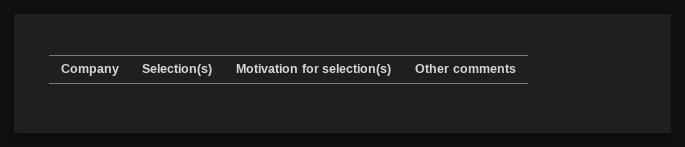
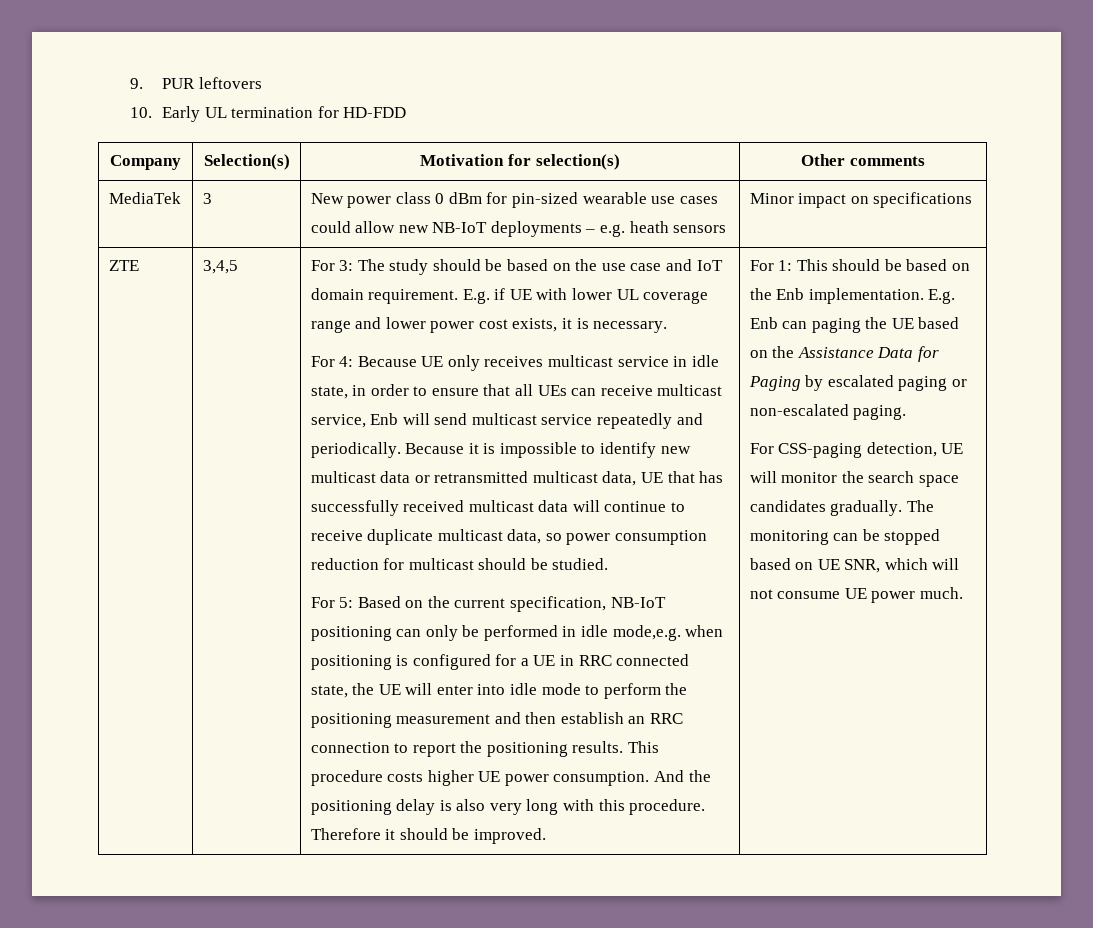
(61, 70) none -> [129,77,262,89] [129,106,407,122] 9. PUR leftovers // 10. Early UL termination for HD-FDD //
(516, 68) none -> [108,192,181,204] [202,193,212,204] [310,192,718,208] [310,221,727,237] [749,192,973,208] [108,260,139,271] [202,260,238,274] [310,259,723,275] [310,288,709,304] [310,317,668,333] [310,355,719,371] [310,384,723,399] [310,413,703,429] [310,442,691,458] [310,471,724,486] [310,500,686,516] [310,529,708,545] [310,558,609,570] [310,596,666,612] [310,625,724,641] [310,654,690,670] [310,683,688,699] [310,712,684,728] [310,741,660,757] [310,770,711,786] [310,799,706,815] [310,828,546,844] [749,259,971,271] [749,288,956,304] [749,317,960,333] [749,346,939,362] [748,375,967,391] [749,404,907,420] [749,442,964,458] [749,471,959,487] [749,500,934,516] [749,529,941,545] [749,558,960,573] [749,587,963,603] // MediaTek | 3 | New power class 0 dBm for pin-sized wearable use cases could allow new NB-IoT deployments – e.g. heath sensors | Minor impact on specifications // ZTE | 3,4,5 | For 3: The study should be based on the use case and IoT domain requirement. E.g. if UE with lower UL coverage range and lower power cost exists, it is necessary. // For 4: Because UE only receives multicast service in idle state, in order to ensure that all UEs can receive multicast service, Enb will send multicast service repeatedly and periodically. Because it is impossible to identify new multicast data or retransmitted multicast data, UE that has successfully received multicast data will continue to receive duplicate multicast data, so power consumption reduction for multicast should be studied. // For 5: Based on the current specification, NB-IoT positioning can only be performed in idle mode,e.g. when positioning is configured for a UE in RRC connected state, the UE will enter into idle mode to perform the positioning measurement and then establish an RRC connection to report the positioning results. This procedure costs higher UE power consumption. And the positioning delay is also very long with this procedure. Therefore it should be improved. | For 1: This should be based on the Enb implementation. E.g. Enb can paging the UE based on the Assistance Data for Paging by escalated paging or non-escalated paging. // For CSS-paging detection, UE will monitor the search space candidates gradually. The monitoring can be stopped based on UE SNR, which will not consume UE power much.

